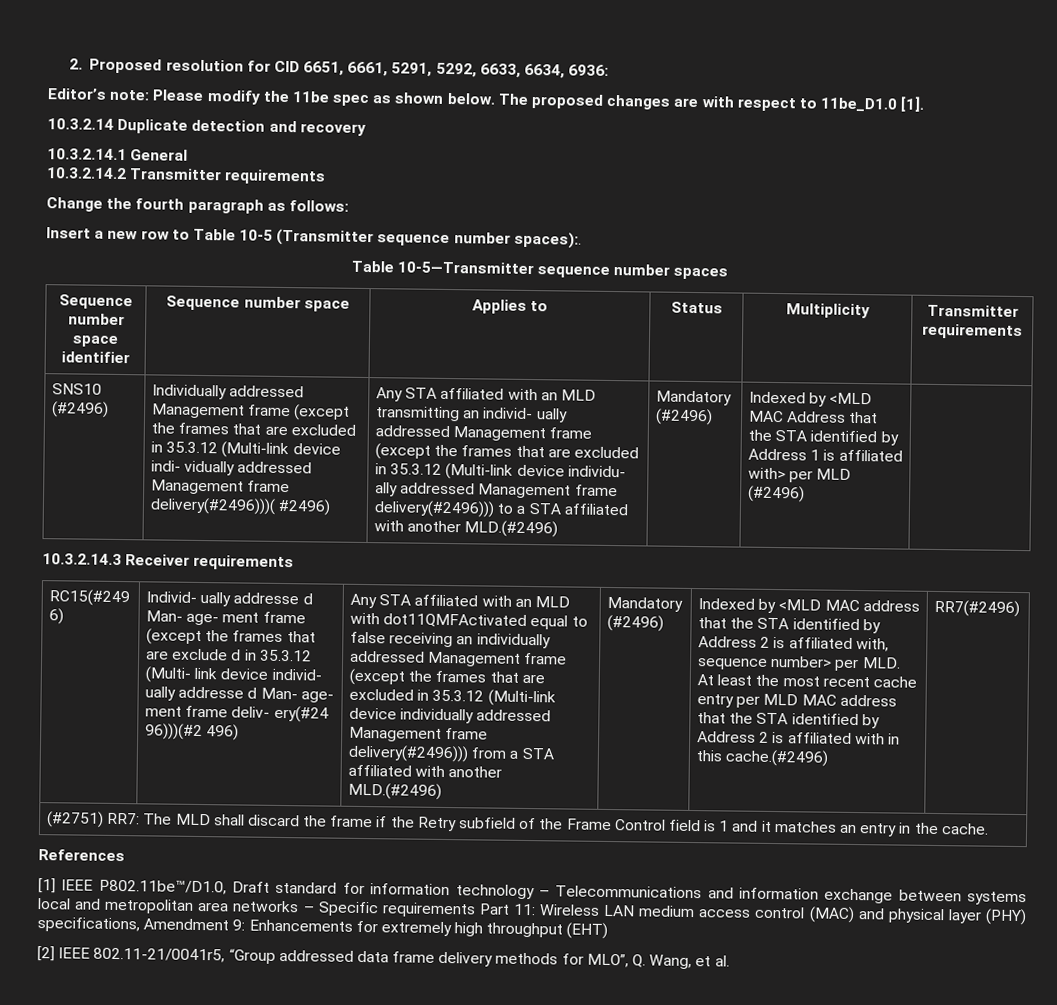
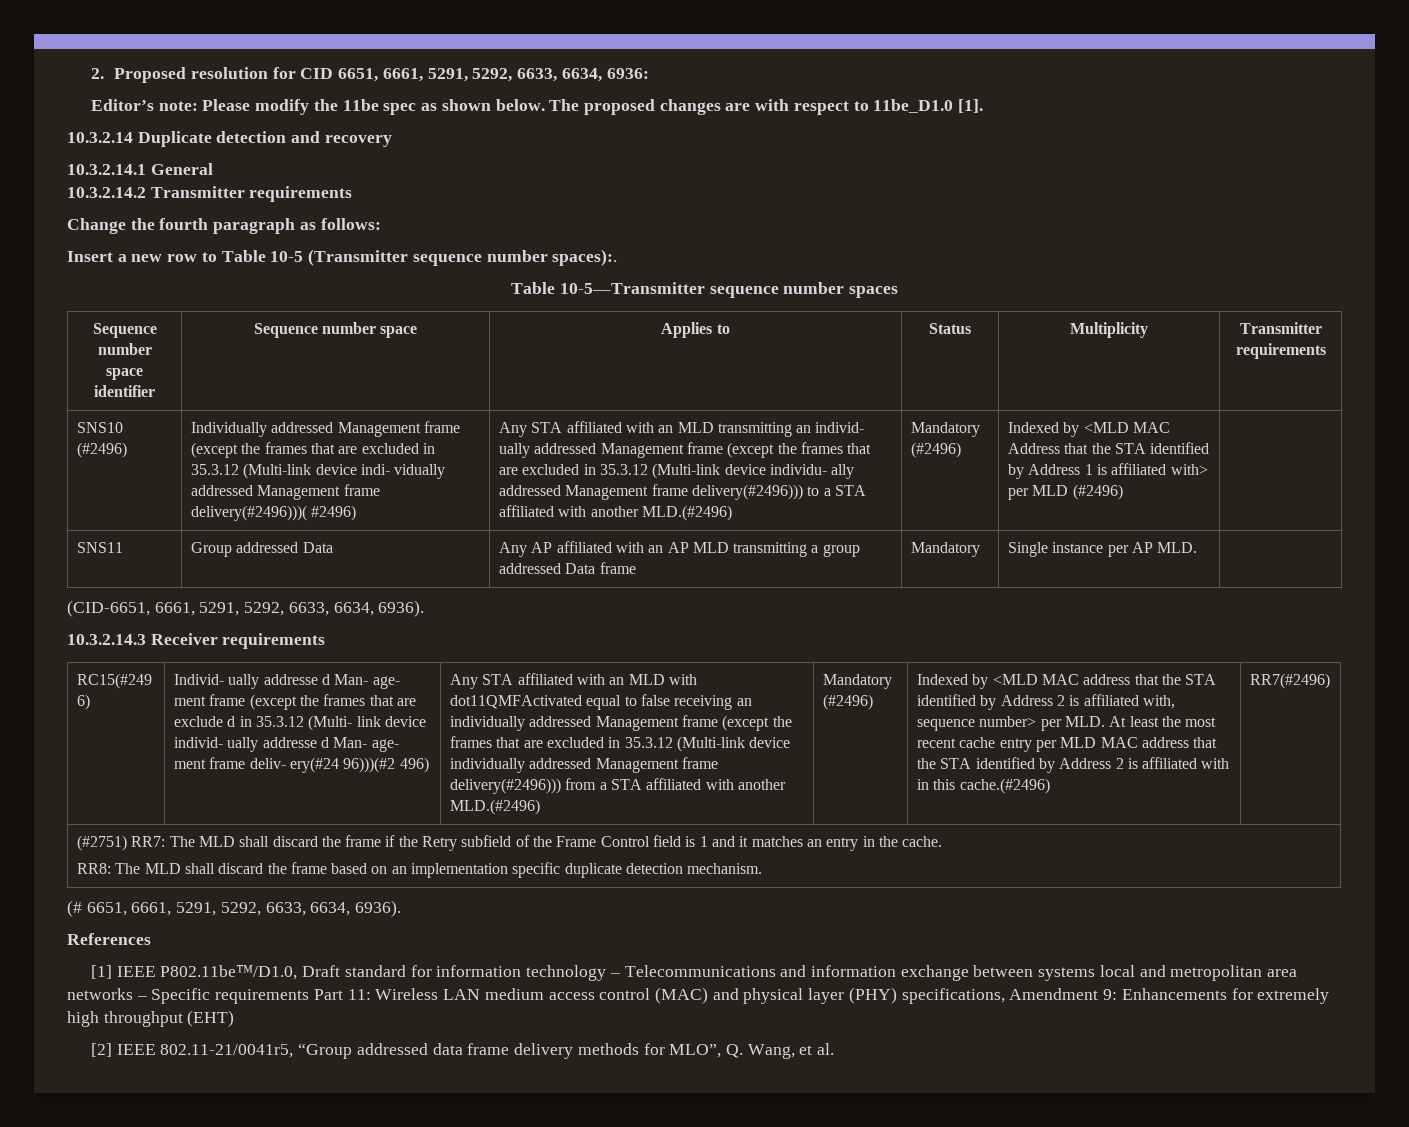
(805, 494) none -> [76,542,123,553] [190,542,333,557] [498,541,860,557] [498,562,636,574] [910,542,980,557] [1007,542,1198,557] [67,600,425,617] // SNS11 | Group addressed Data | Any AP affiliated with an AP MLD transmitting a group addressed Data frame | Mandatory | Single instance per AP MLD. | // (CID-6651, 6661, 5291, 5292, 6633, 6634, 6936).
(989, 829) none -> [76,862,763,878] [67,900,402,917] // RR8: The MLD shall discard the frame based on an implementation specific duplicate detection mechanism. // (# 6651, 6661, 5291, 5292, 6633, 6634, 6936).

